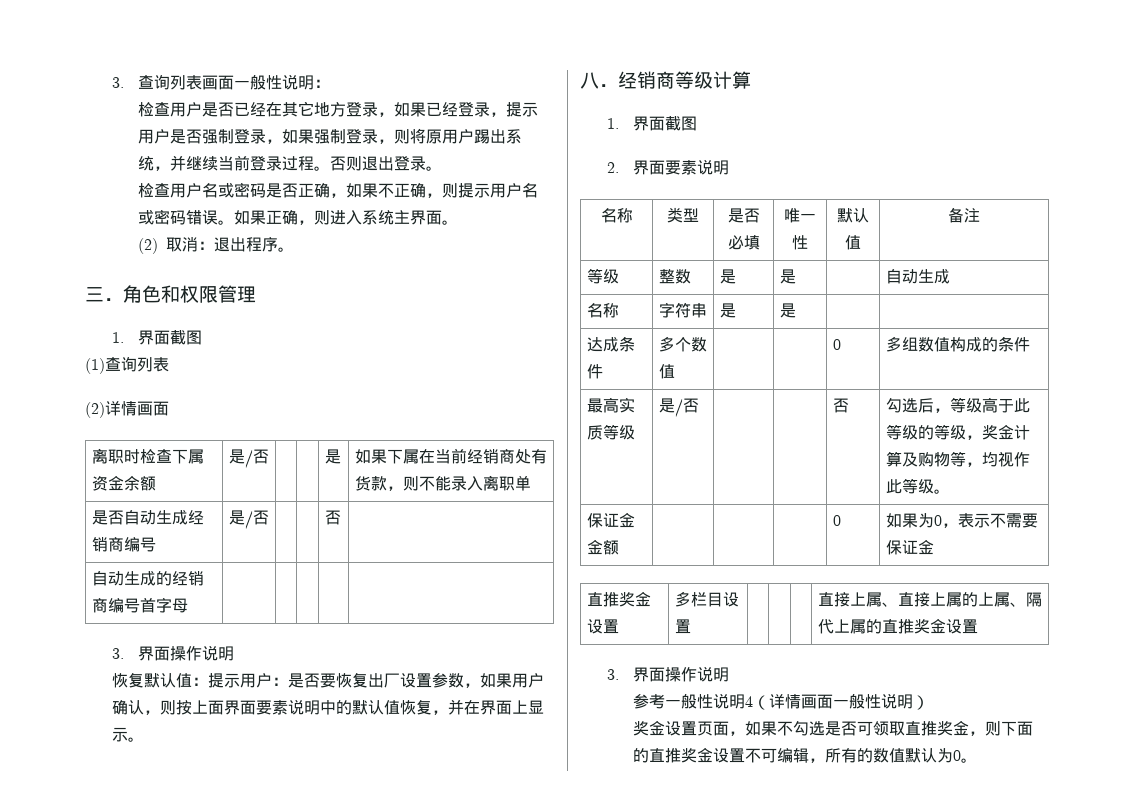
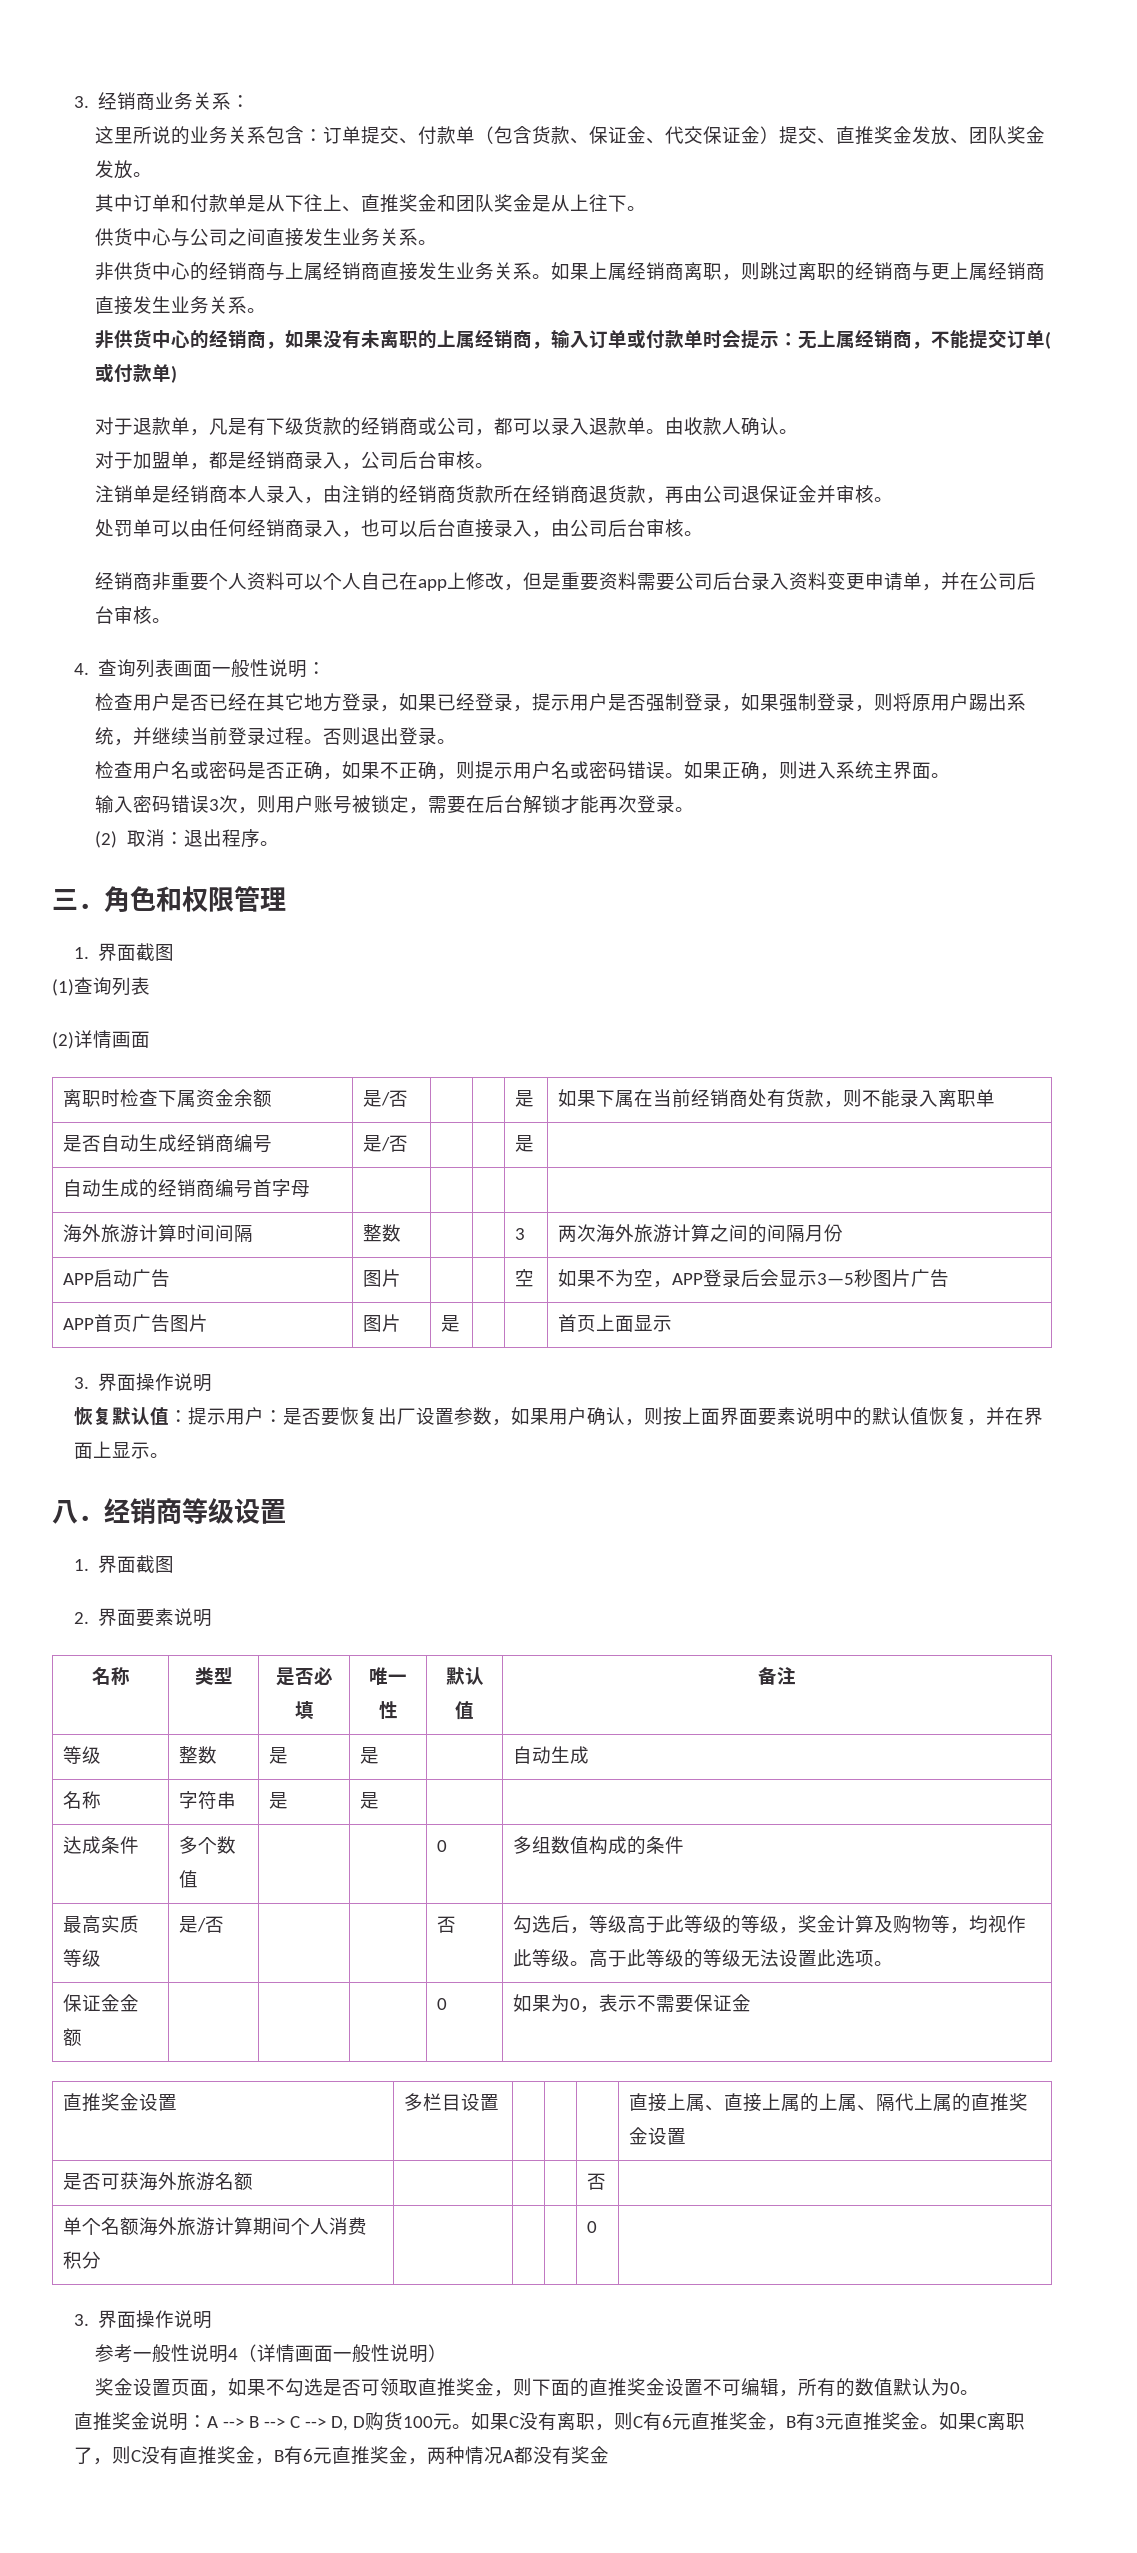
[111,77,124,88] 3. -> [73,92,250,110] [95,126,1046,145] [95,160,153,179] [95,194,647,213] [95,228,438,247] [95,262,1046,281] [95,296,267,315] [95,329,1052,349] [95,363,178,383] [95,417,799,436] [95,451,495,470] [95,485,894,504] [95,519,704,538] [95,572,1037,591] [95,606,172,624] [73,663,89,675] 3.经销商业务关系： // 这里所说的业务关系包含：订单提交、付款单（包含货款、保证金、代交保证金）提交、直推奖金发放、团队奖金发放。 // 其中订单和付款单是从下往上、直推奖金和团队奖金是从上往下。 // 供货中心与公司之间直接发生业务关系。 // 非供货中心的经销商与上属经销商直接发生业务关系。如果上属经销商离职，则跳过离职的经销商与更上属经销商直接发生业务关系。 // 非供货中心的经销商，如果没有未离职的上属经销商，输入订单或付款单时会提示：无上属经销商，不能提交订单(或付款单) // 对于退款单，凡是有下级货款的经销商或公司，都可以录入退款单。由收款人确认。 // 对于加盟单，都是经销商录入，公司后台审核。 // 注销单是经销商本人录入，由注销的经销商货款所在经销商退货款，再由公司退保证金并审核。 // 处罚单可以由任何经销商录入，也可以后台直接录入，由公司后台审核。 // 经销商非重要个人资料可以个人自己在app上修改，但是重要资料需要公司后台录入资料变更申请单，并在公司后台审核。 // 4.
(459, 222) none -> [95,795,695,814] // 输入密码错误3次，则用户账号被锁定，需要在后台解锁才能再次登录。
[324,510,341,525] 否 -> [515,1135,535,1152] 是
(188, 605) none -> [63,1224,254,1243] [363,1224,402,1242] [515,1228,526,1240] [558,1224,844,1243] [63,1269,171,1287] [363,1269,402,1287] [515,1269,535,1287] [558,1269,950,1288] [63,1314,209,1332] [363,1314,402,1332] [441,1315,461,1332] [558,1314,673,1332] // 海外旅游计算时间间隔 | 整数 | | | 3 | 两次海外旅游计算之间的间隔月份 // APP启动广告 | 图片 | | | 空 | 如果不为空，APP登录后会显示3—5秒图片广告 // APP首页广告图片 | 图片 | 是 | | | 首页上面显示
[713,71,751,89] 计算 -> [234,1498,286,1524] 设置
(950, 491) none -> [589,1949,894,1968] 高于此等级的等级无法设置此选项。
(978, 626) none -> [63,2172,254,2191] [587,2173,607,2190] [63,2217,368,2236] [63,2251,102,2269] [587,2221,598,2233] // 是否可获海外旅游名额 | | | | 否 | // 单个名额海外旅游计算期间个人消费积分 | | | | 0 |
(978, 760) none -> [73,2412,1025,2431] [73,2446,609,2465] // 直推奖金说明：A --> B --> C --> D, D购货100元。如果C没有离职，则C有6元直推奖金，B有3元直推奖金。如果C离职了，则C没有直推奖金，B有6元直推奖金，两种情况A都没有奖金

